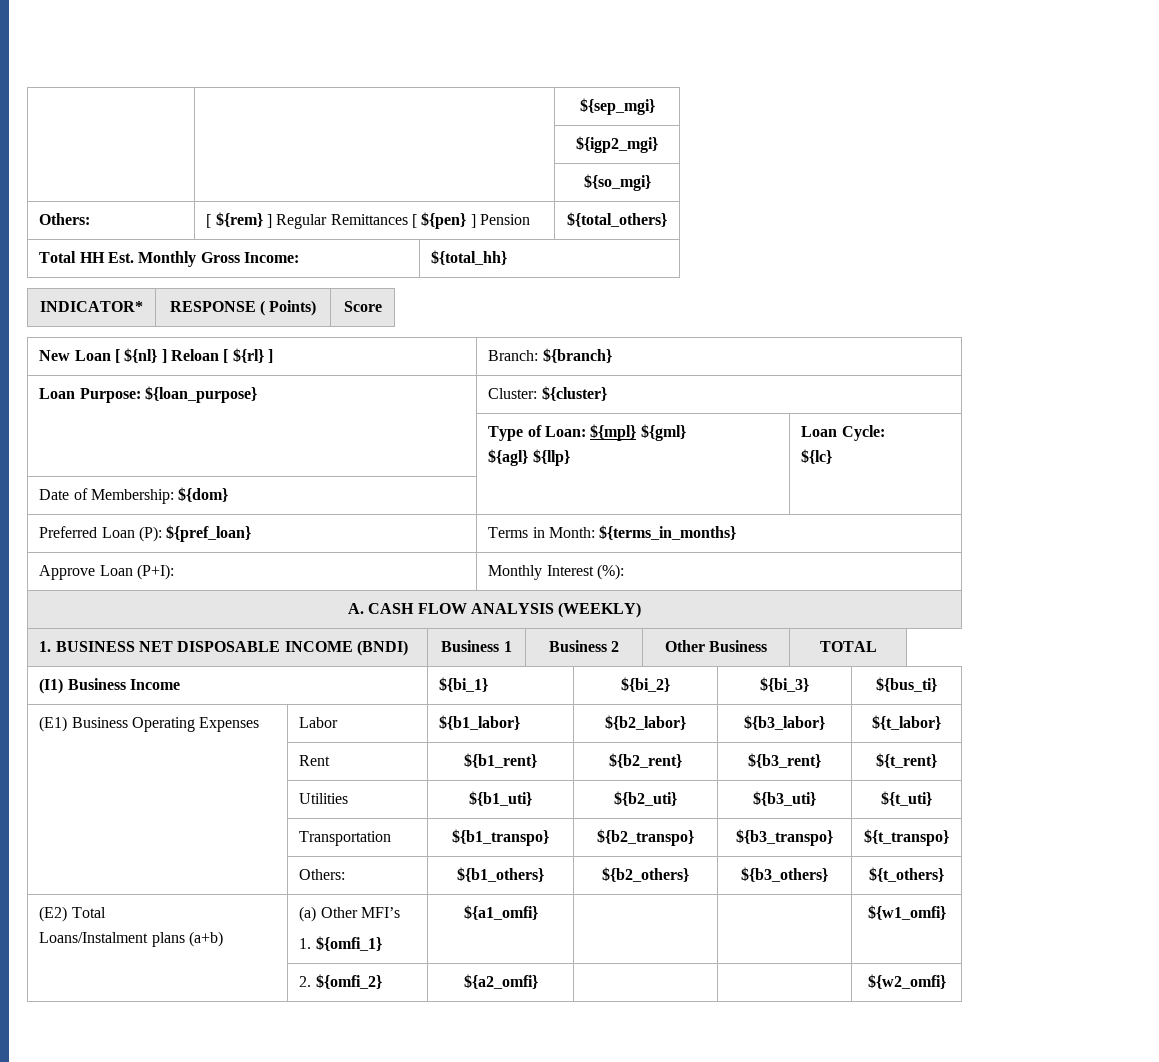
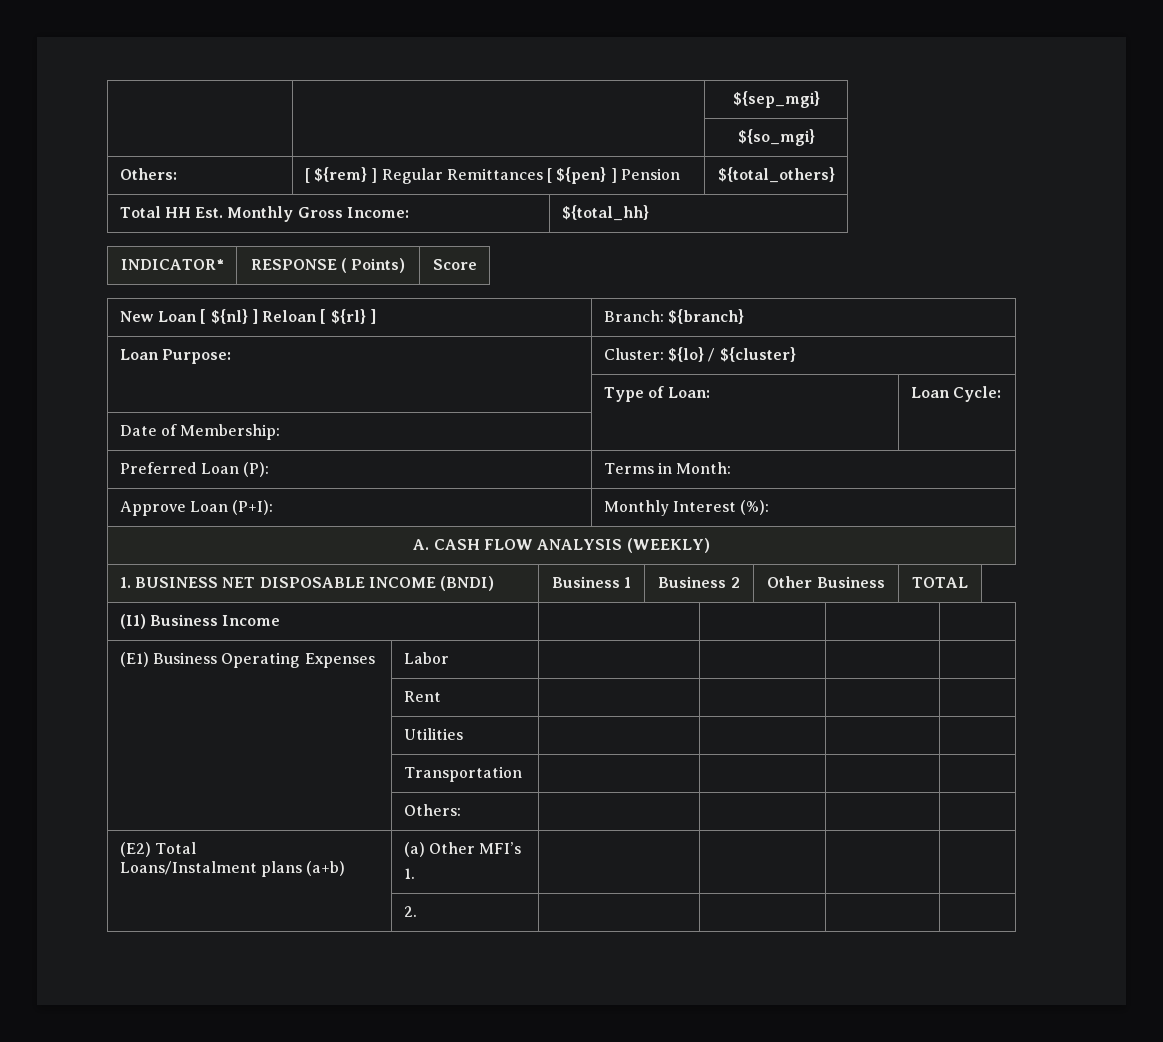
[576,136,658,153] // | | ${igp2_mgi} -> (820, 99) none
[145,386,258,403] ${loan_purpose} -> (231, 356) none
(538, 393) none -> [667,347,716,362] ${lo} /
[590,424,686,441] [488,449,570,466] ${mpl} ${gml} // ${agl} ${llp} -> (711, 392) none
[801,449,833,464] // ${lc} -> (1001, 394) none
[178,487,229,502] ${dom} -> (281, 432) none
[166,525,252,542] ${pref_loan} -> (270, 469) none
[599,525,737,540] ${terms_in_months} -> (732, 468) none
[439,677,489,692] [621,677,670,692] [760,677,809,692] [876,677,937,692] ${bi_1} | ${bi_2} | ${bi_3} | ${bus_ti} -> (281, 620) | | |
[439,715,521,730] [605,715,686,730] [744,715,825,730] [872,715,941,730] [299,755,331,766] [464,753,537,768] [609,753,682,768] [748,753,821,768] [876,753,937,768] [299,793,349,804] [469,791,532,806] [614,791,677,806] [753,791,816,806] [881,791,932,806] [299,831,392,846] [452,829,549,846] [597,829,694,846] [736,829,833,846] [864,829,949,846] [299,869,346,880] [457,867,544,882] [602,867,689,882] [741,867,828,882] [869,867,944,882] ${b1_labor} | ${b2_labor} | ${b3_labor} | ${t_labor} // | Rent | ${b1_rent} | ${b2_rent} | ${b3_rent} | ${t_rent} // | Utilities | ${b1_uti} | ${b2_uti} | ${b3_uti} | ${t_uti} // | Transportation | ${b1_transpo} | ${b2_transpo} | ${b3_transpo} | ${t_transpo} // | Others: | ${b1_others} | ${b2_others} | ${b3_others} | ${t_others} -> [403,691,441,702] [403,728,463,740] [403,766,522,782] [403,804,461,816] | | | // | Rent | | | | // | Utilities | | | | // | Transportation | | | | // | Others: | | | |
[315,936,382,951] [463,905,538,920] [867,905,946,920] [299,974,382,989] [463,974,538,989] [867,974,946,989] ${omfi_1} | ${a1_omfi} | | | ${w1_omfi} // | 2. ${omfi_2} | ${a2_omfi} | | | ${w2_omfi} -> [403,906,417,917] | | | | // | 2. | | | |

